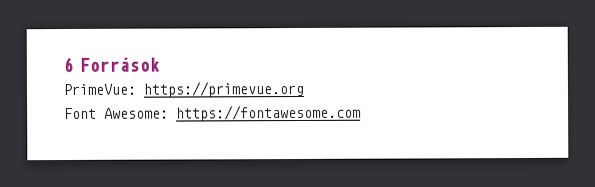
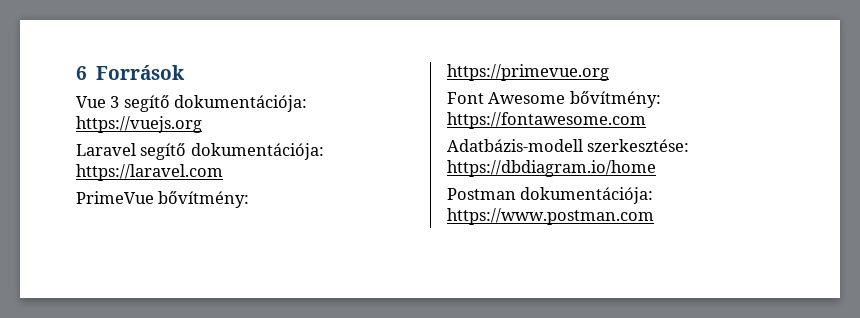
[63,83,137,96] PrimeVue: -> [76,95,308,112] [76,116,202,133] [76,143,324,160] [76,164,223,181] [76,191,250,208] Vue 3 segítő dokumentációja: https://vuejs.org // Laravel segítő dokumentációja: https://laravel.com // PrimeVue bővítmény:
[104,107,169,119] Awesome: -> [488,91,661,108] Awesome bővítmény:
(361, 113) none -> [447,139,690,152] [447,160,656,177] [447,187,654,204] [447,208,654,225] // Adatbázis-modell szerkesztése: https://dbdiagram.io/home // Postman dokumentációja: https://www.postman.com

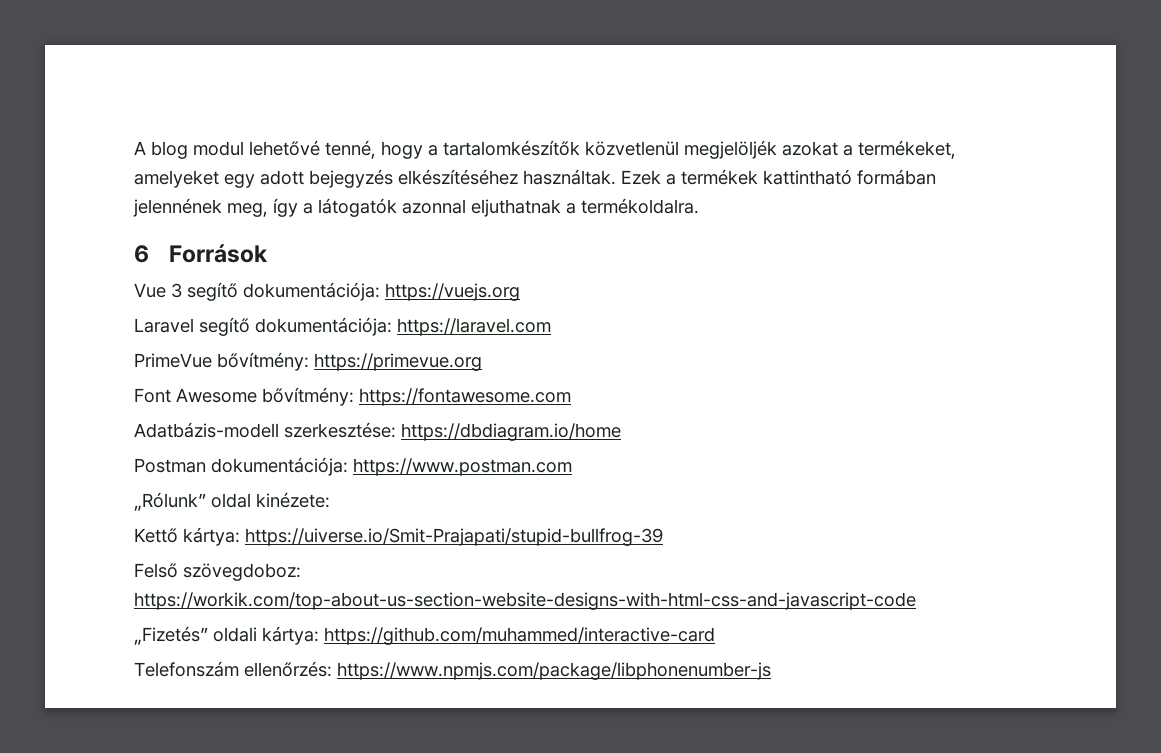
(76, 73) none -> [134,140,956,159] [134,169,936,188] [133,198,699,217] A blog modul lehetővé tenné, hogy a tartalomkészítők közvetlenül megjelöljék azokat a termékeket, amelyeket egy adott bejegyzés elkészítéséhez használtak. Ezek a termékek kattintható formában jelennének meg, így a látogatók azonnal eljuthatnak a termékoldalra. //
(654, 216) none -> [134,492,330,511] [134,527,663,546] [134,563,301,581] [134,592,916,610] [134,626,715,645] [134,661,771,680] // „Rólunk” oldal kinézete: // Kettő kártya: https://uiverse.io/Smit-Prajapati/stupid-bullfrog-39 // Felső szövegdoboz: https://workik.com/top-about-us-section-website-designs-with-html-css-and-javascript-code // „Fizetés” oldali kártya: https://github.com/muhammed/interactive-card // Telefonszám ellenőrzés: https://www.npmjs.com/package/libphonenumber-js

